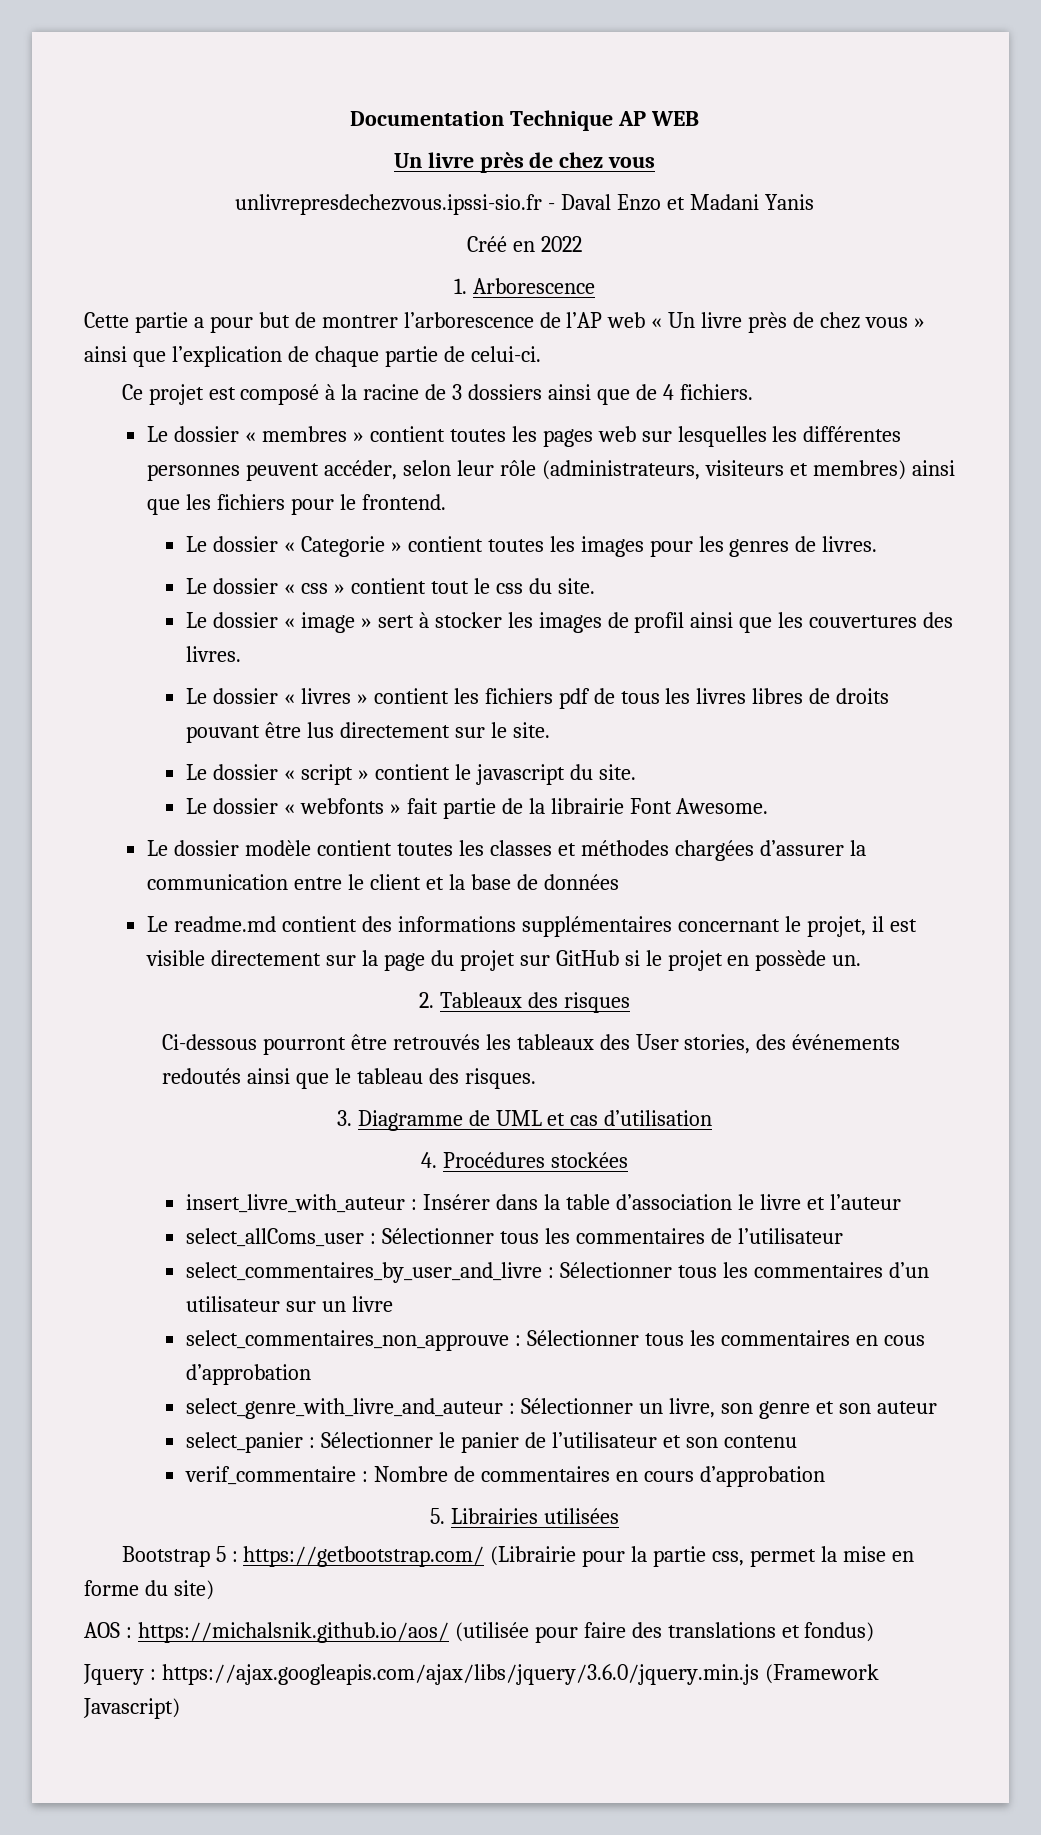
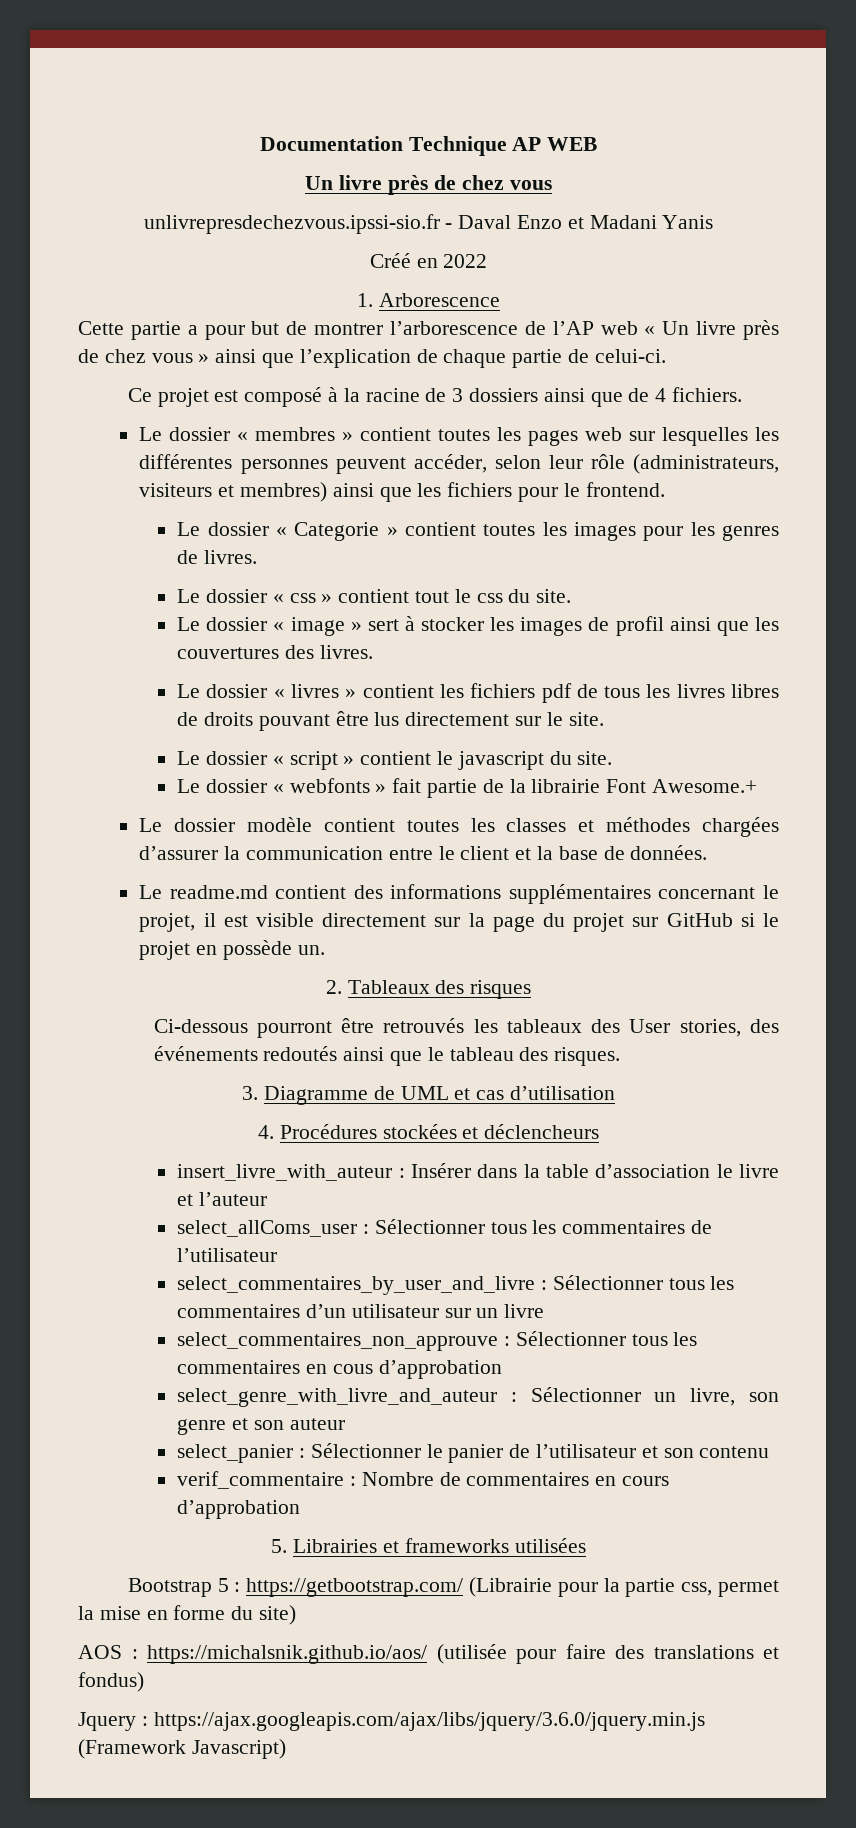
[676,798,769,814] Awesome. -> [652,779,758,793] Awesome.+
[543,874,619,890] données -> [630,845,708,860] données.
(628, 1160) none -> [462,1124,600,1139] et déclencheurs
(538, 1516) none -> [383,1538,509,1553] et frameworks

